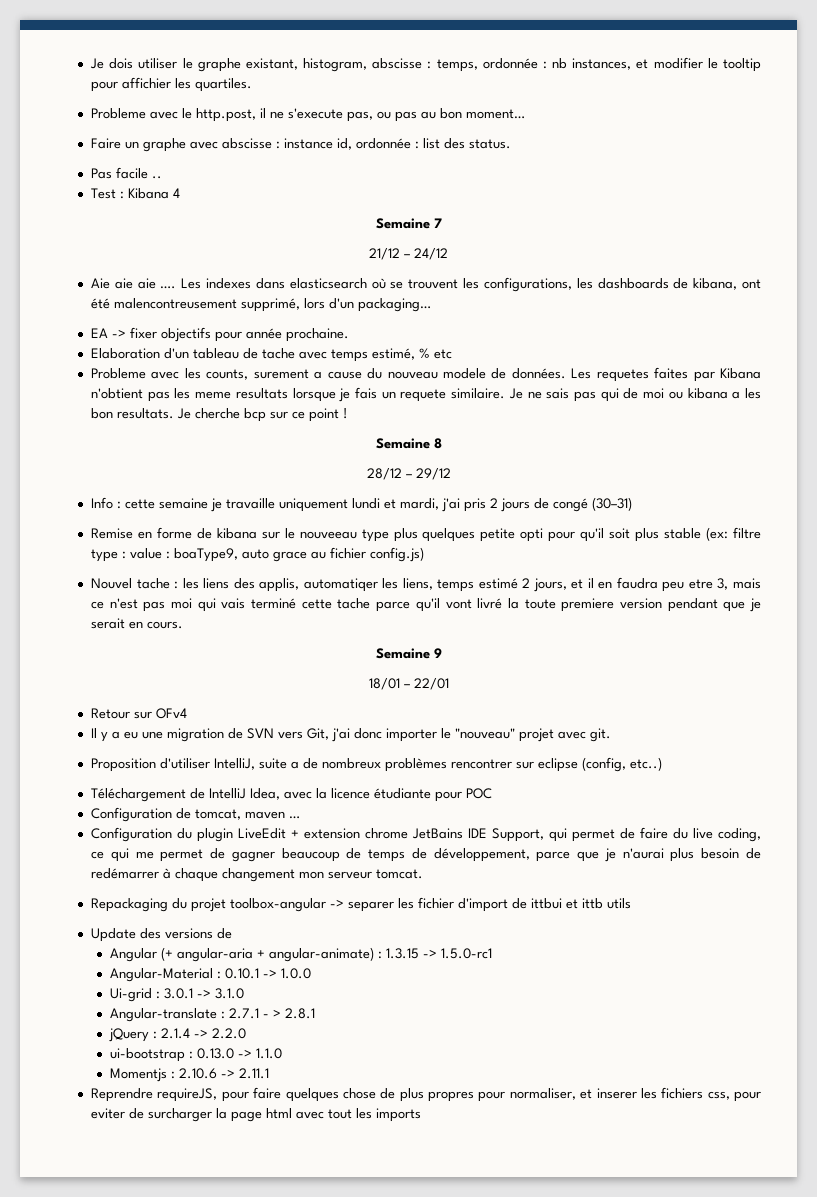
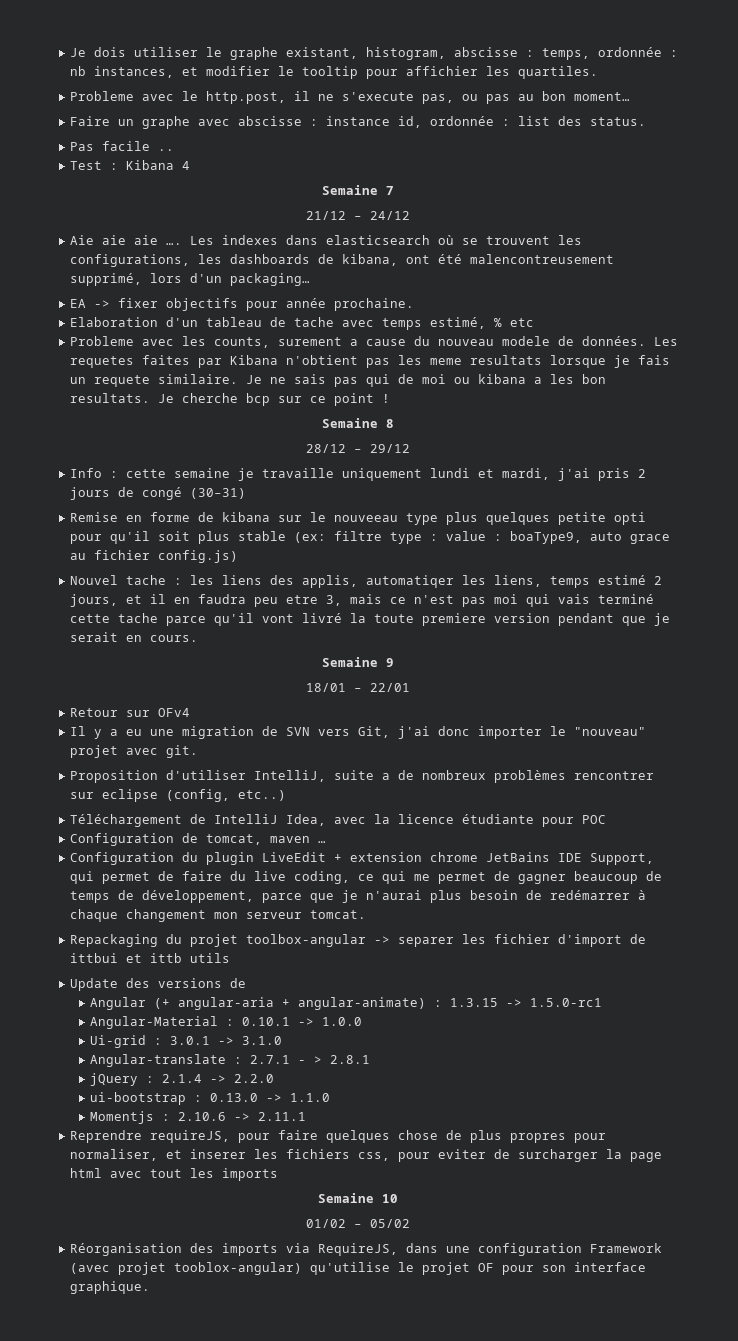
(421, 1115) none -> [317,1193,398,1203] [305,1219,410,1228] [69,1243,662,1256] [69,1262,646,1275] [69,1281,150,1294] // Semaine 10 // 01/02 – 05/02 // Réorganisation des imports via RequireJS, dans une configuration Framework (avec projet tooblox-angular) qu'utilise le projet OF pour son interface graphique.

